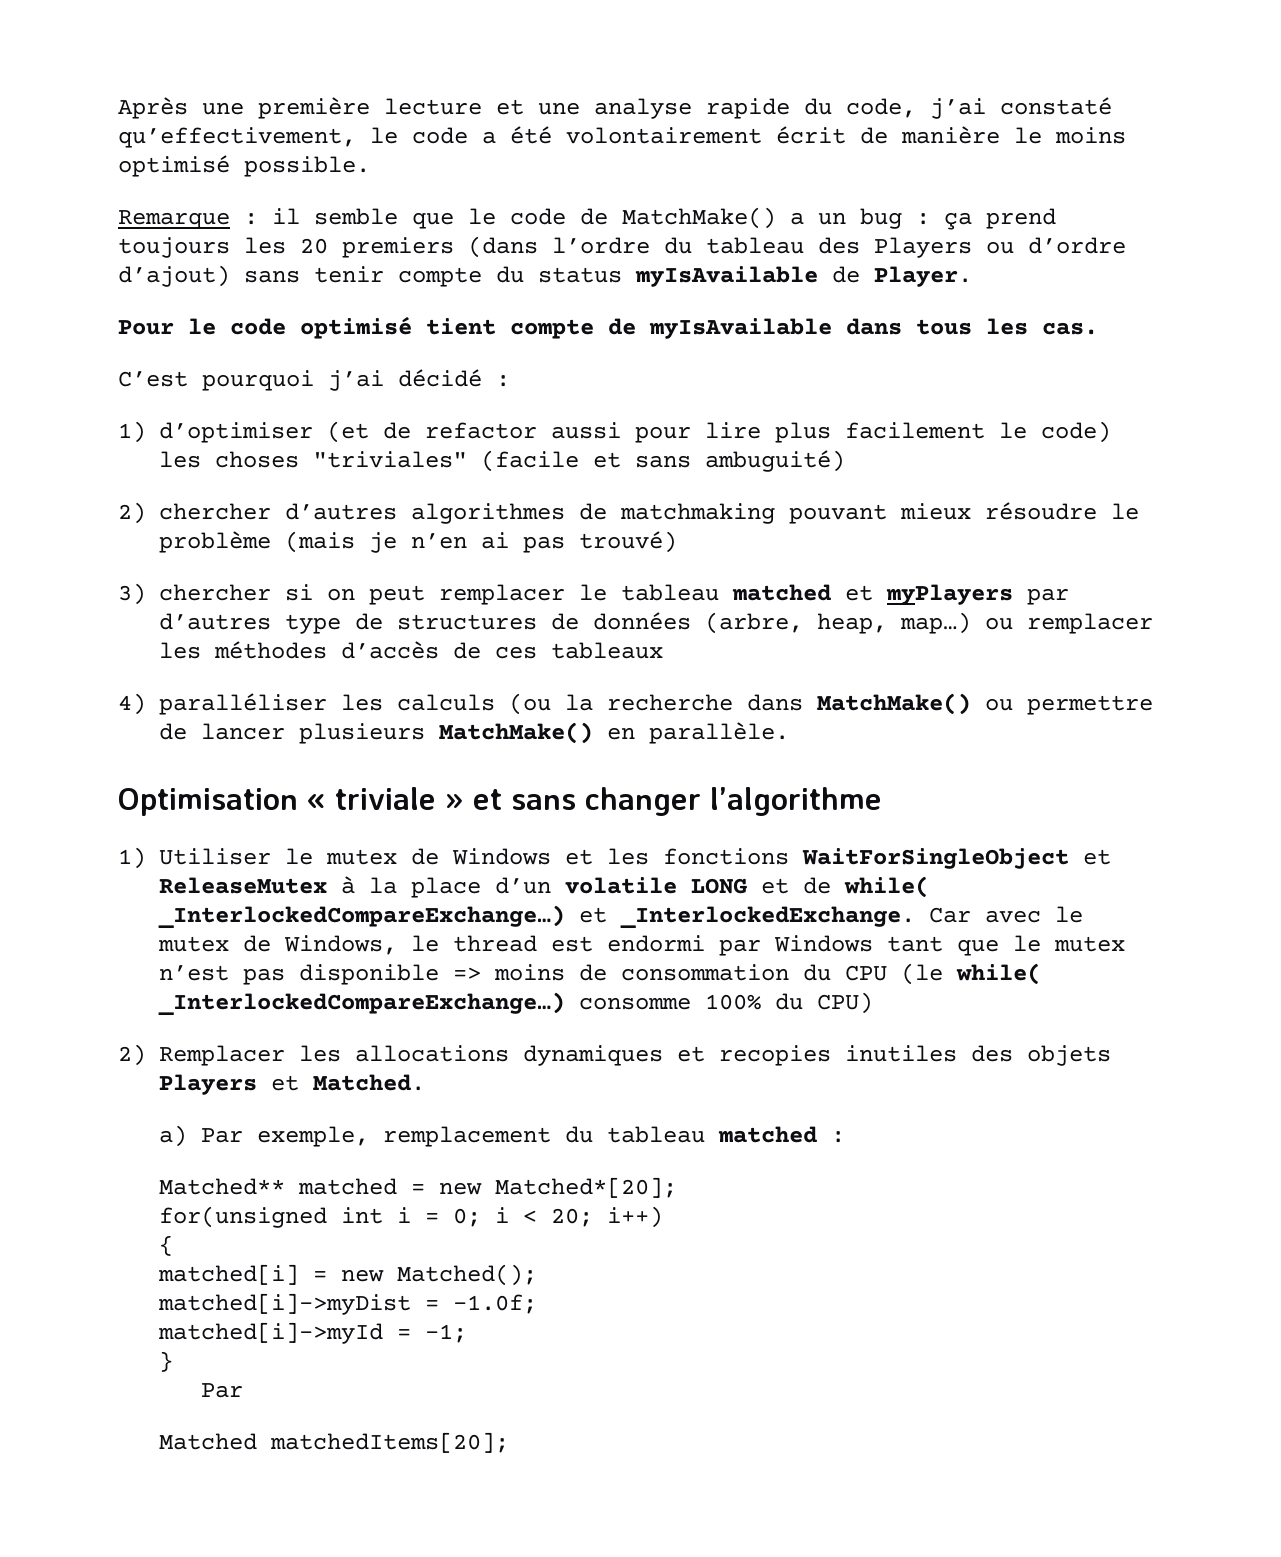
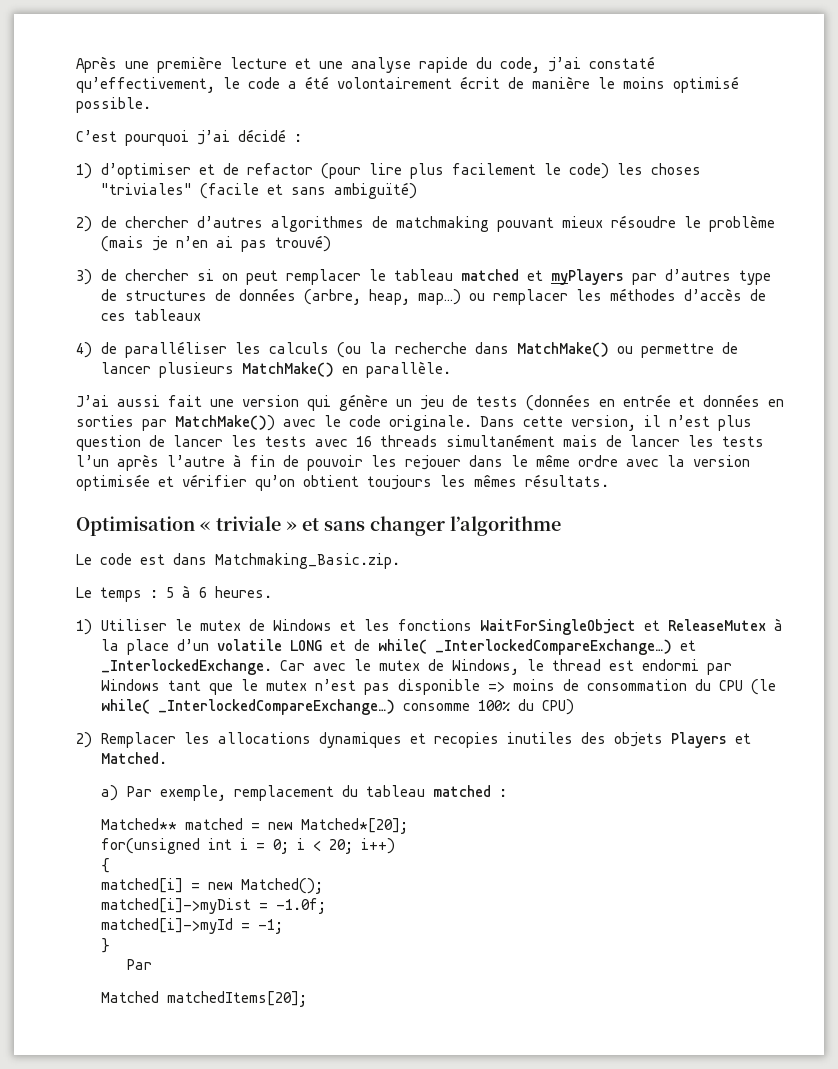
[118,207,1056,230] [118,236,1126,258] [118,265,972,287] [118,316,1098,339] // Remarque : il semble que le code de MatchMake() a un bug : ça prend toujours les 20 premiers (dans l’ordre du tableau des Players ou d’ordre d’ajout) sans tenir compte du status myIsAvailable de Player. // Pour le code optimisé tient compte de myIsAvailable dans tous les cas. -> (151, 105) none
[327,421,370,443] (et -> [199,164,216,175] et
[551,422,692,443] aussi pour -> [321,163,362,179] (pour
[705,450,846,472] [118,502,146,524] ambuguité) // 2) -> [334,182,418,199] [76,216,118,232] ambiguïté) // 2) de
(146, 594) none -> [101,269,118,281] de
(146, 704) none -> [101,342,118,354] de
(790, 733) none -> [76,394,784,411] [76,415,752,431] [76,434,764,451] [76,454,750,471] [76,474,609,491] // J’ai aussi fait une version qui génère un jeu de tests (données en entrée et données en sorties par MatchMake()) avec le code originale. Dans cette version, il n’est plus question de lancer les tests avec 16 threads simultanément mais de lancer les tests l’un après l’autre à fin de pouvoir les rejouer dans le même ordre avec la version optimisée et vérifier qu’on obtient toujours les mêmes résultats.
(882, 801) none -> [76,553,400,569] [76,585,272,602] // Le code est dans Matchmaking_Basic.zip. // Le temps : 5 à 6 heures.

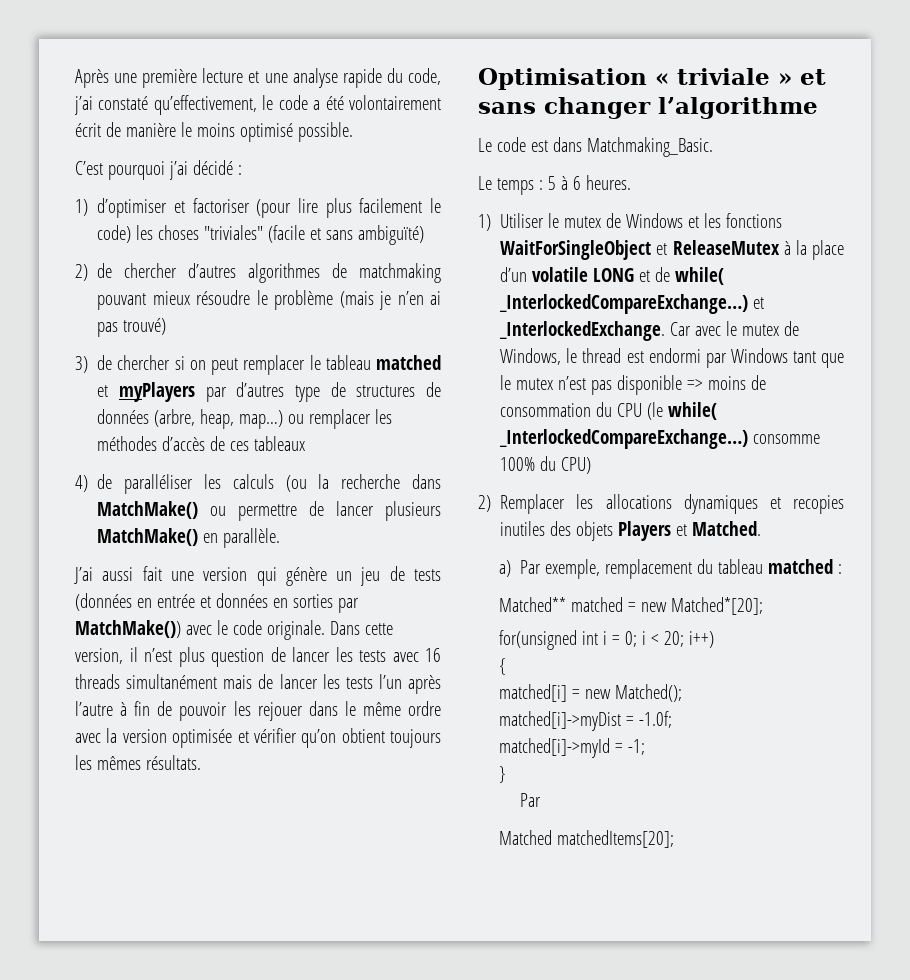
[223,163,314,175] de refactor -> [192,198,250,213] factoriser
[215,553,400,569] Matchmaking_Basic.zip. -> [586,137,713,157] Matchmaking_Basic.

